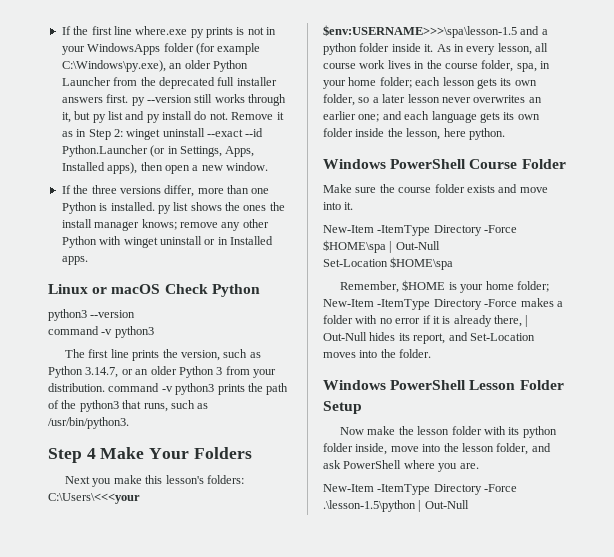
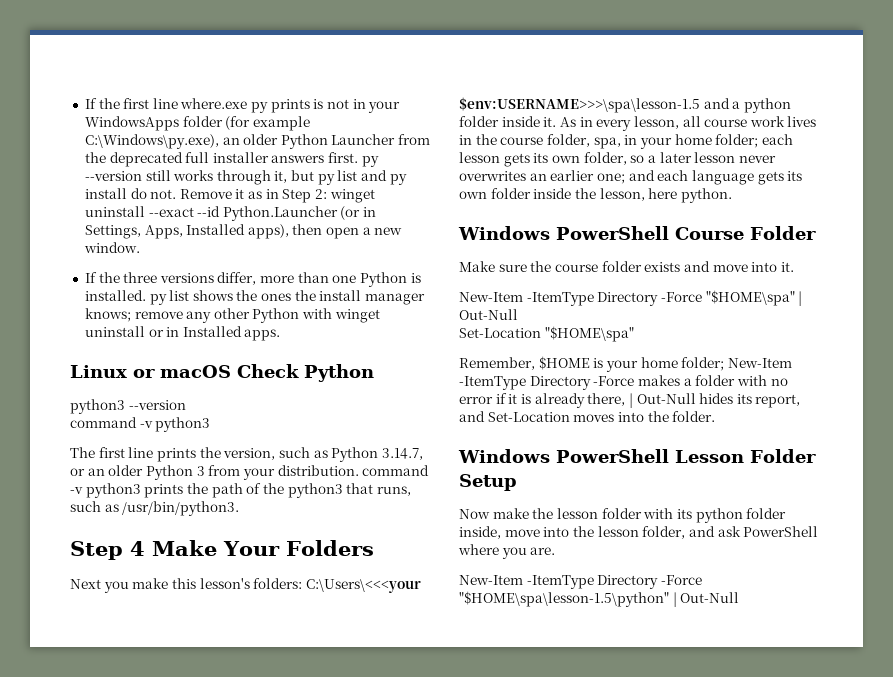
[323,240,386,253] $HOME\spa -> [705,290,795,306] "$HOME\spa"
[390,257,454,270] $HOME\spa -> [544,326,634,342] "$HOME\spa"
[323,500,416,512] .\lesson-1.5\python -> [459,591,669,607] "$HOME\spa\lesson-1.5\python"

